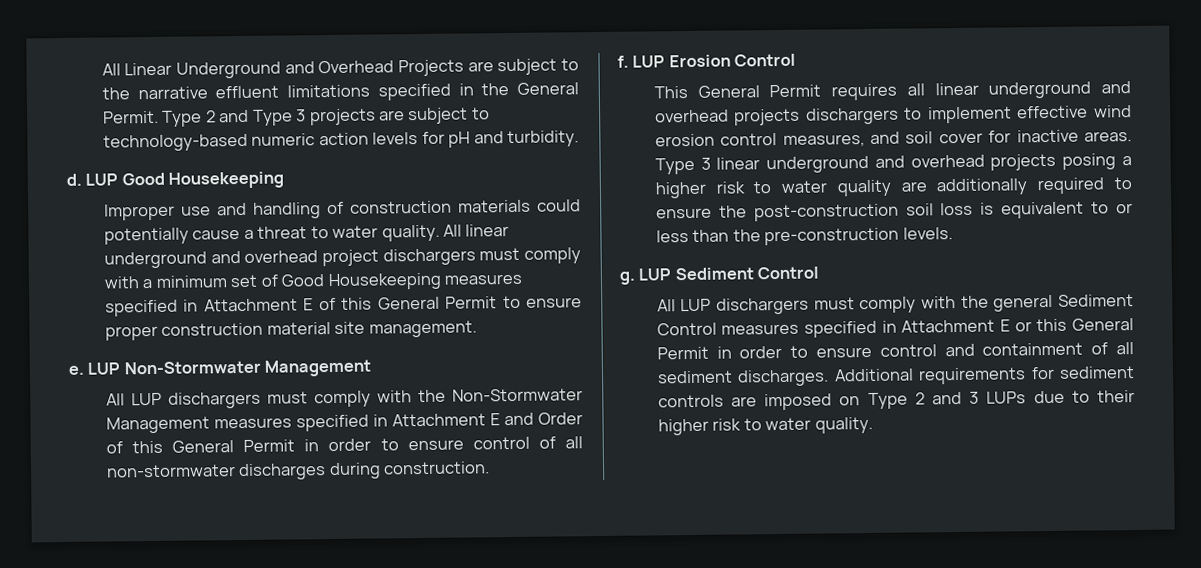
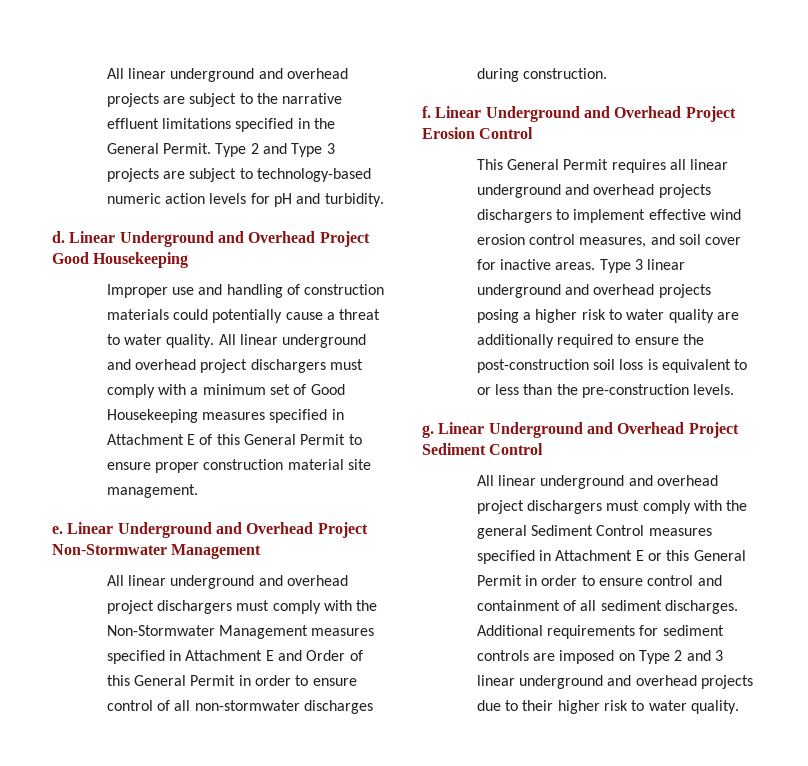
[101,59,465,79] All Linear Underground and Overhead Projects -> [106,68,348,82] [106,93,159,107] All linear underground and overhead projects
[85,173,119,186] LUP -> [69,231,370,247] Linear Underground and Overhead Project
[87,359,373,377] [105,392,162,406] LUP Non-Stormwater Management // All LUP -> [67,522,368,538] [52,544,262,559] [106,575,348,589] [106,600,154,614] Linear Underground and Overhead Project Non-Stormwater Management // All linear underground and overhead project
[632,55,666,68] LUP -> [435,106,736,122] Linear Underground and Overhead Project
[638,266,820,281] [656,298,712,312] LUP Sediment Control // All LUP -> [438,422,739,438] [422,443,544,455] [476,475,718,489] [476,500,524,514] Linear Underground and Overhead Project Sediment Control // All linear underground and overhead project
[986,391,1027,404] LUPs -> [476,675,753,689] linear underground and overhead projects

